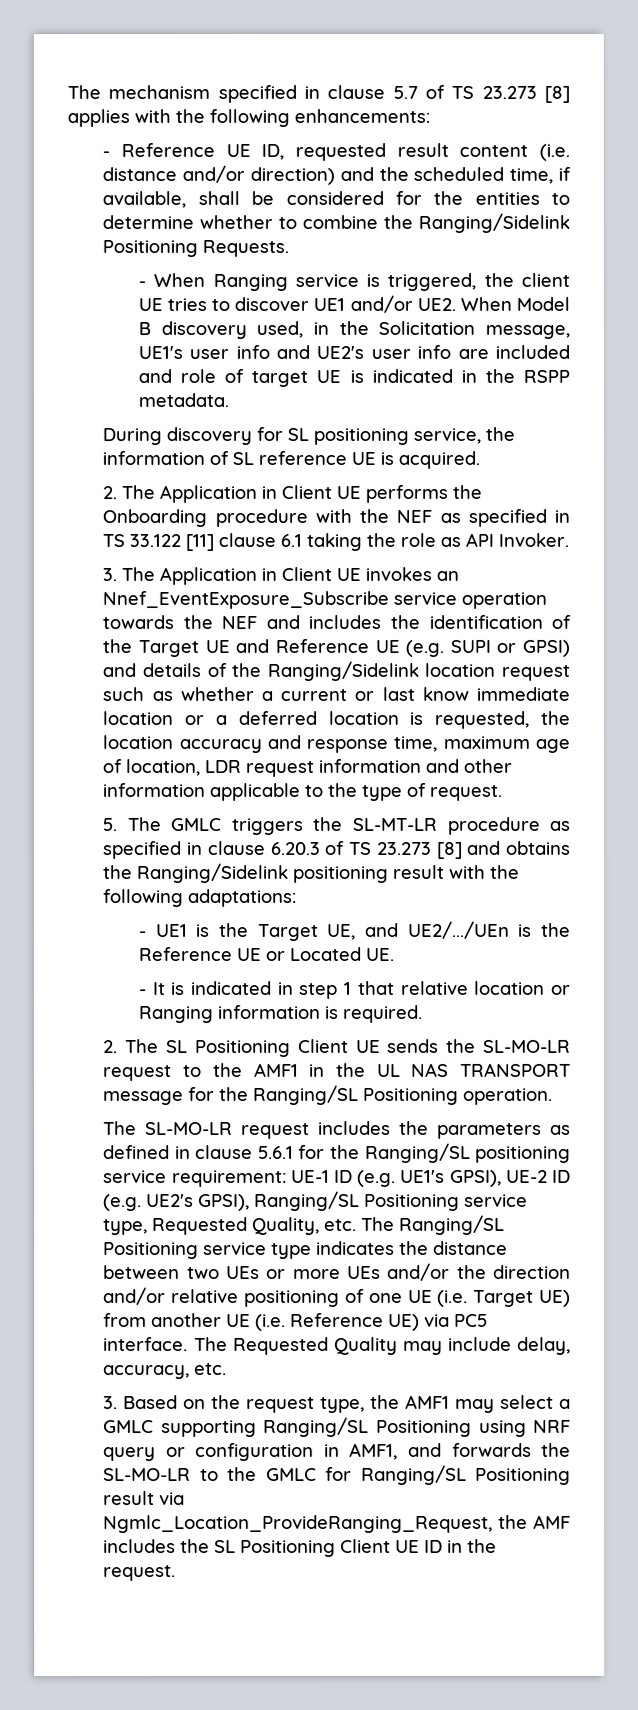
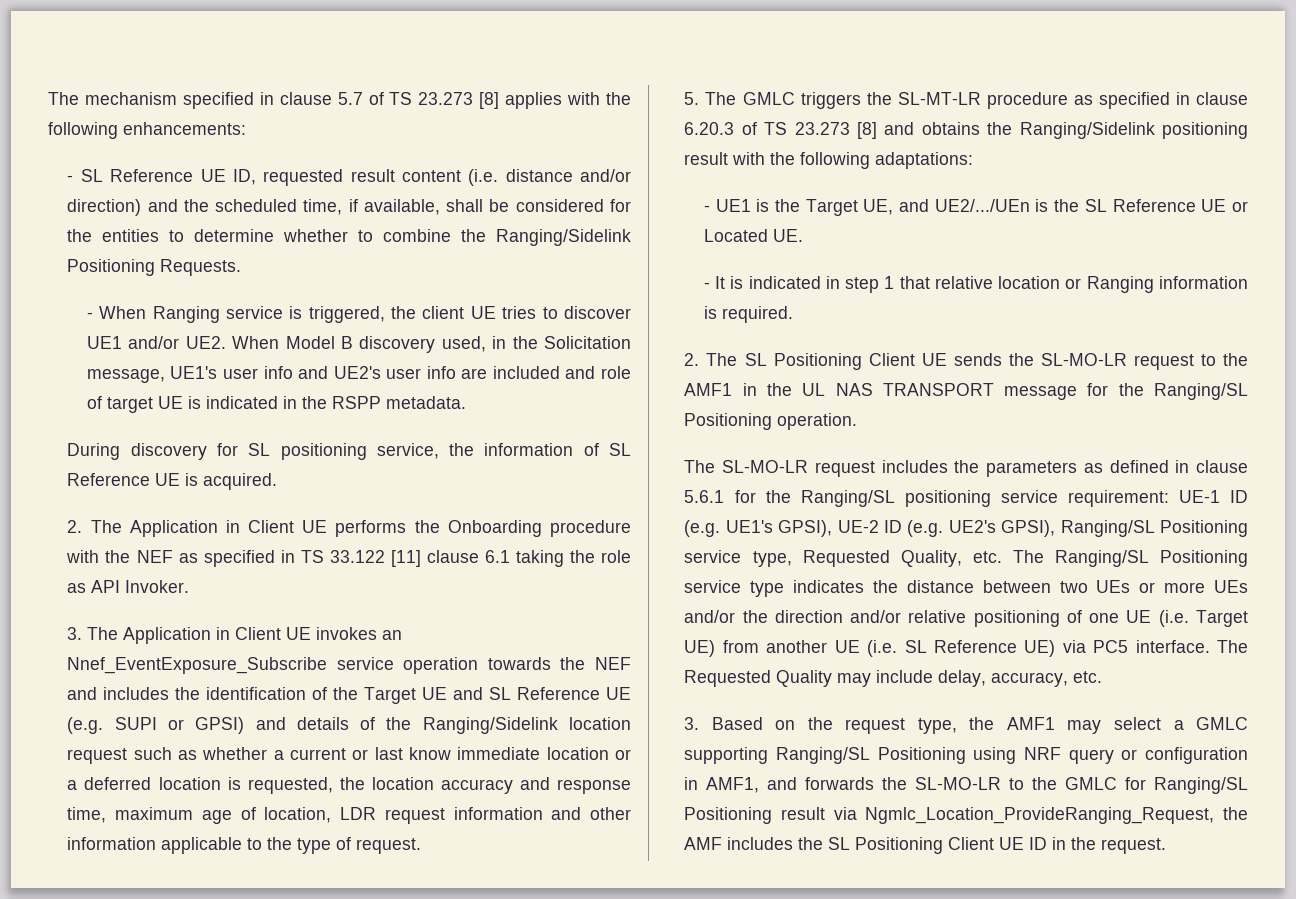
(111, 154) none -> [80,169,103,182] SL
[258,450,348,466] reference -> [67,473,151,486] Reference
(270, 646) none -> [489,687,512,700] SL
(571, 929) none -> [1084,199,1107,212] SL
(287, 1323) none -> [904,640,927,653] SL

